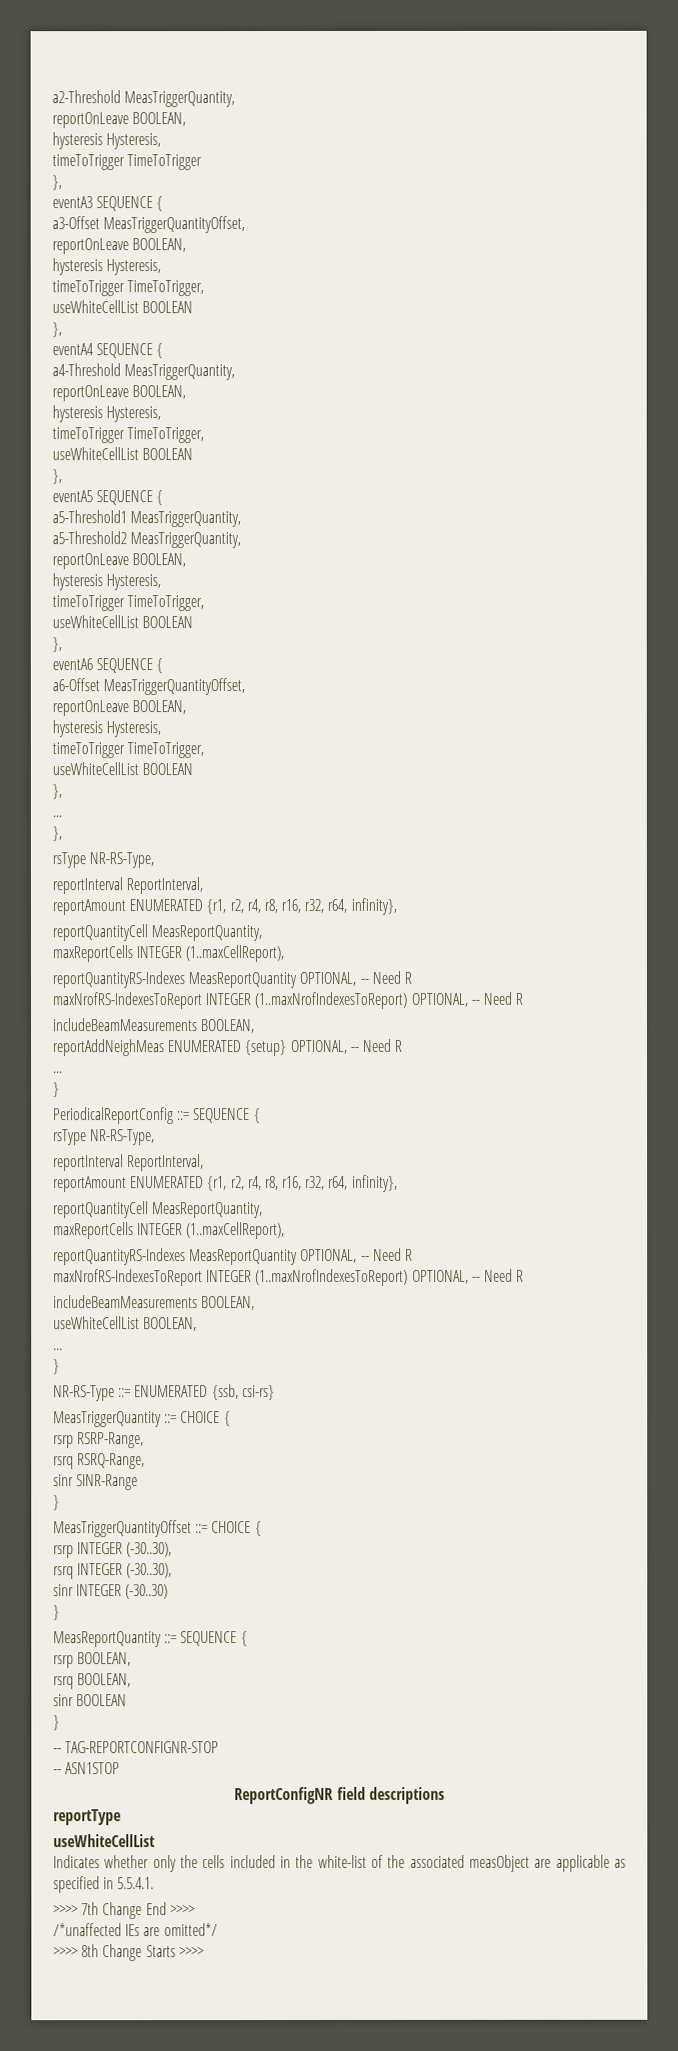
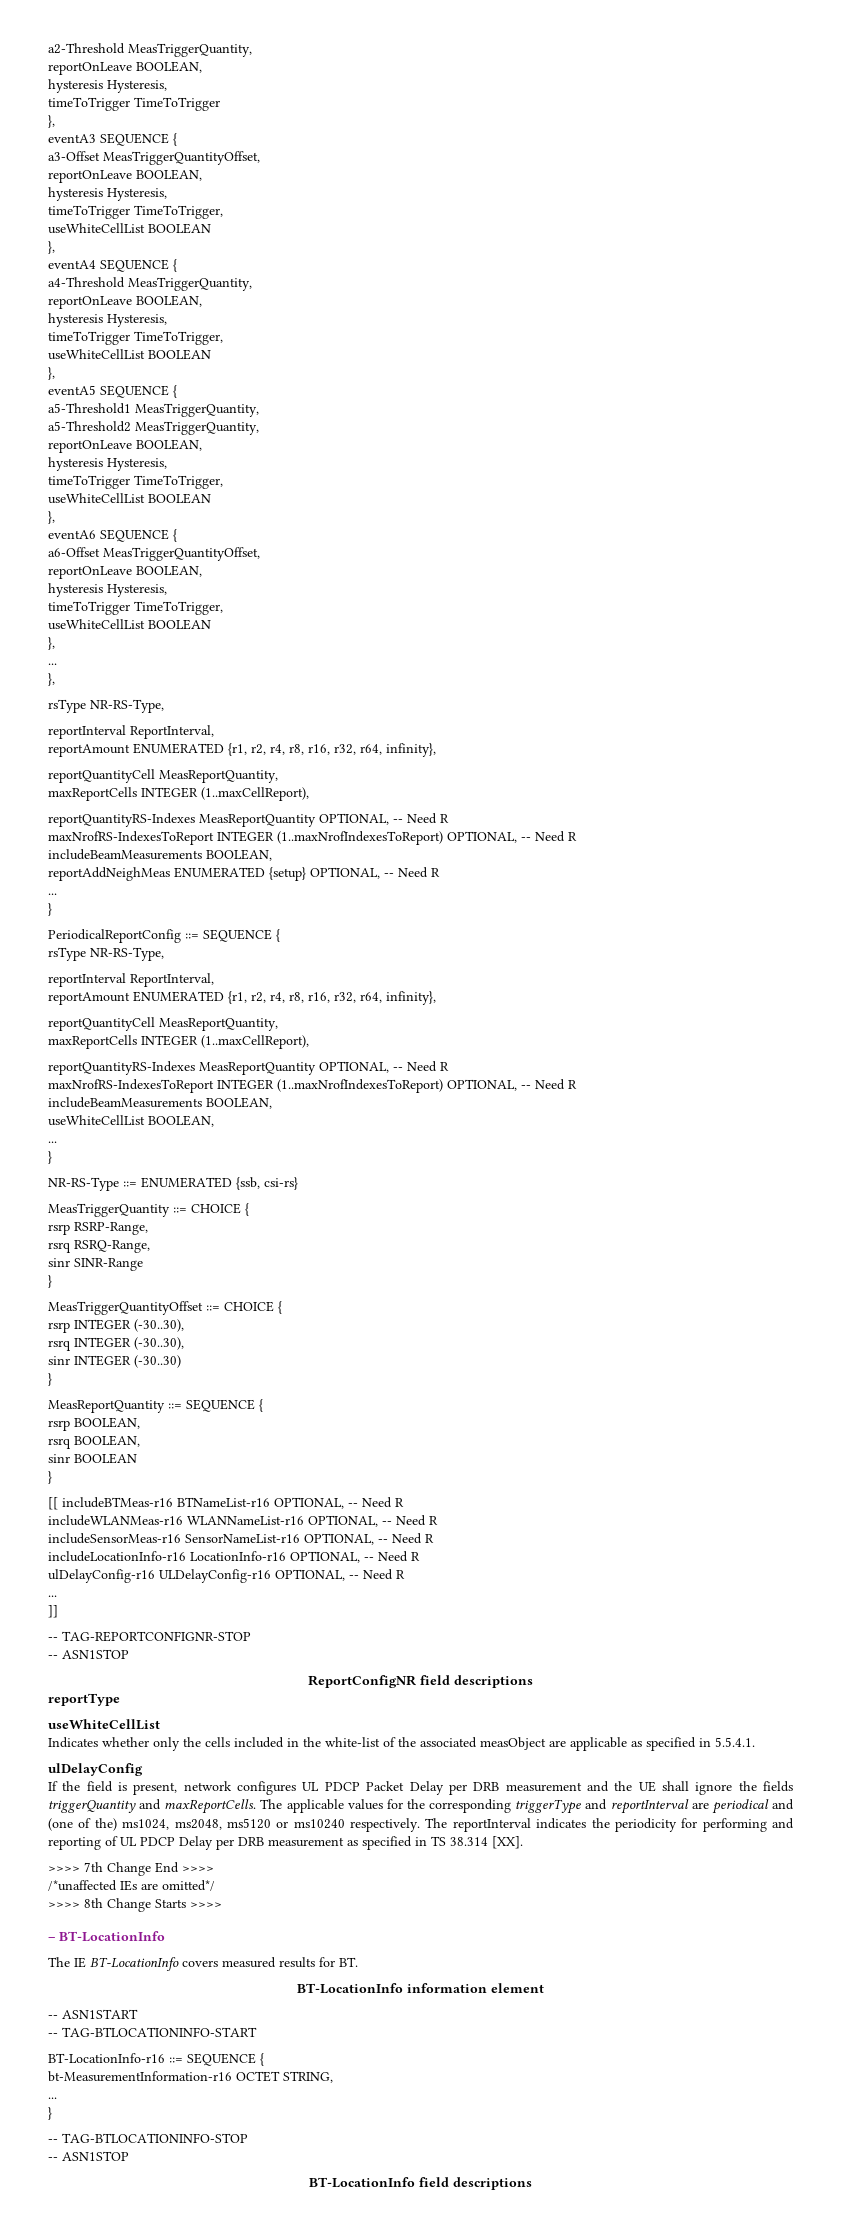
(60, 1723) none -> [48,1497,404,1510] [48,1515,438,1527] [48,1533,434,1545] [48,1551,420,1563] [48,1569,405,1583] [48,1595,57,1597] [48,1605,58,1618] // [[ includeBTMeas-r16 BTNameList-r16 OPTIONAL, -- Need R // includeWLANMeas-r16 WLANNameList-r16 OPTIONAL, -- Need R // includeSensorMeas-r16 SensorNameList-r16 OPTIONAL, -- Need R // includeLocationInfo-r16 LocationInfo-r16 OPTIONAL, -- Need R // ulDelayConfig-r16 ULDelayConfig-r16 OPTIONAL, -- Need R // ... // ]]
(155, 1883) none -> [48,1763,143,1776] [48,1781,794,1795] [48,1799,794,1814] [48,1818,794,1832] [48,1836,523,1850] // ulDelayConfig // If the field is present, network configures UL PDCP Packet Delay per DRB measurement and the UE shall ignore the fields triggerQuantity and maxReportCells. The applicable values for the corresponding triggerType and reportInterval are periodical and (one of the) ms1024, ms2048, ms5120 or ms10240 respectively. The reportInterval indicates the periodicity for performing and reporting of UL PDCP Delay per DRB measurement as specified in TS 38.314 [XX].
(204, 1952) none -> [48,1931,165,1942] [48,1957,358,1971] [297,1983,544,1994] [48,2009,138,2019] [48,2027,257,2037] [48,2053,264,2066] [48,2071,333,2083] [48,2097,57,2099] [48,2107,52,2120] [48,2133,248,2143] [48,2151,129,2161] [309,2177,532,2190] // – BT-LocationInfo // The IE BT-LocationInfo covers measured results for BT. // BT-LocationInfo information element // -- ASN1START // -- TAG-BTLOCATIONINFO-START // BT-LocationInfo-r16 ::= SEQUENCE { // bt-MeasurementInformation-r16 OCTET STRING, // ... // } // -- TAG-BTLOCATIONINFO-STOP // -- ASN1STOP // BT-LocationInfo field descriptions

